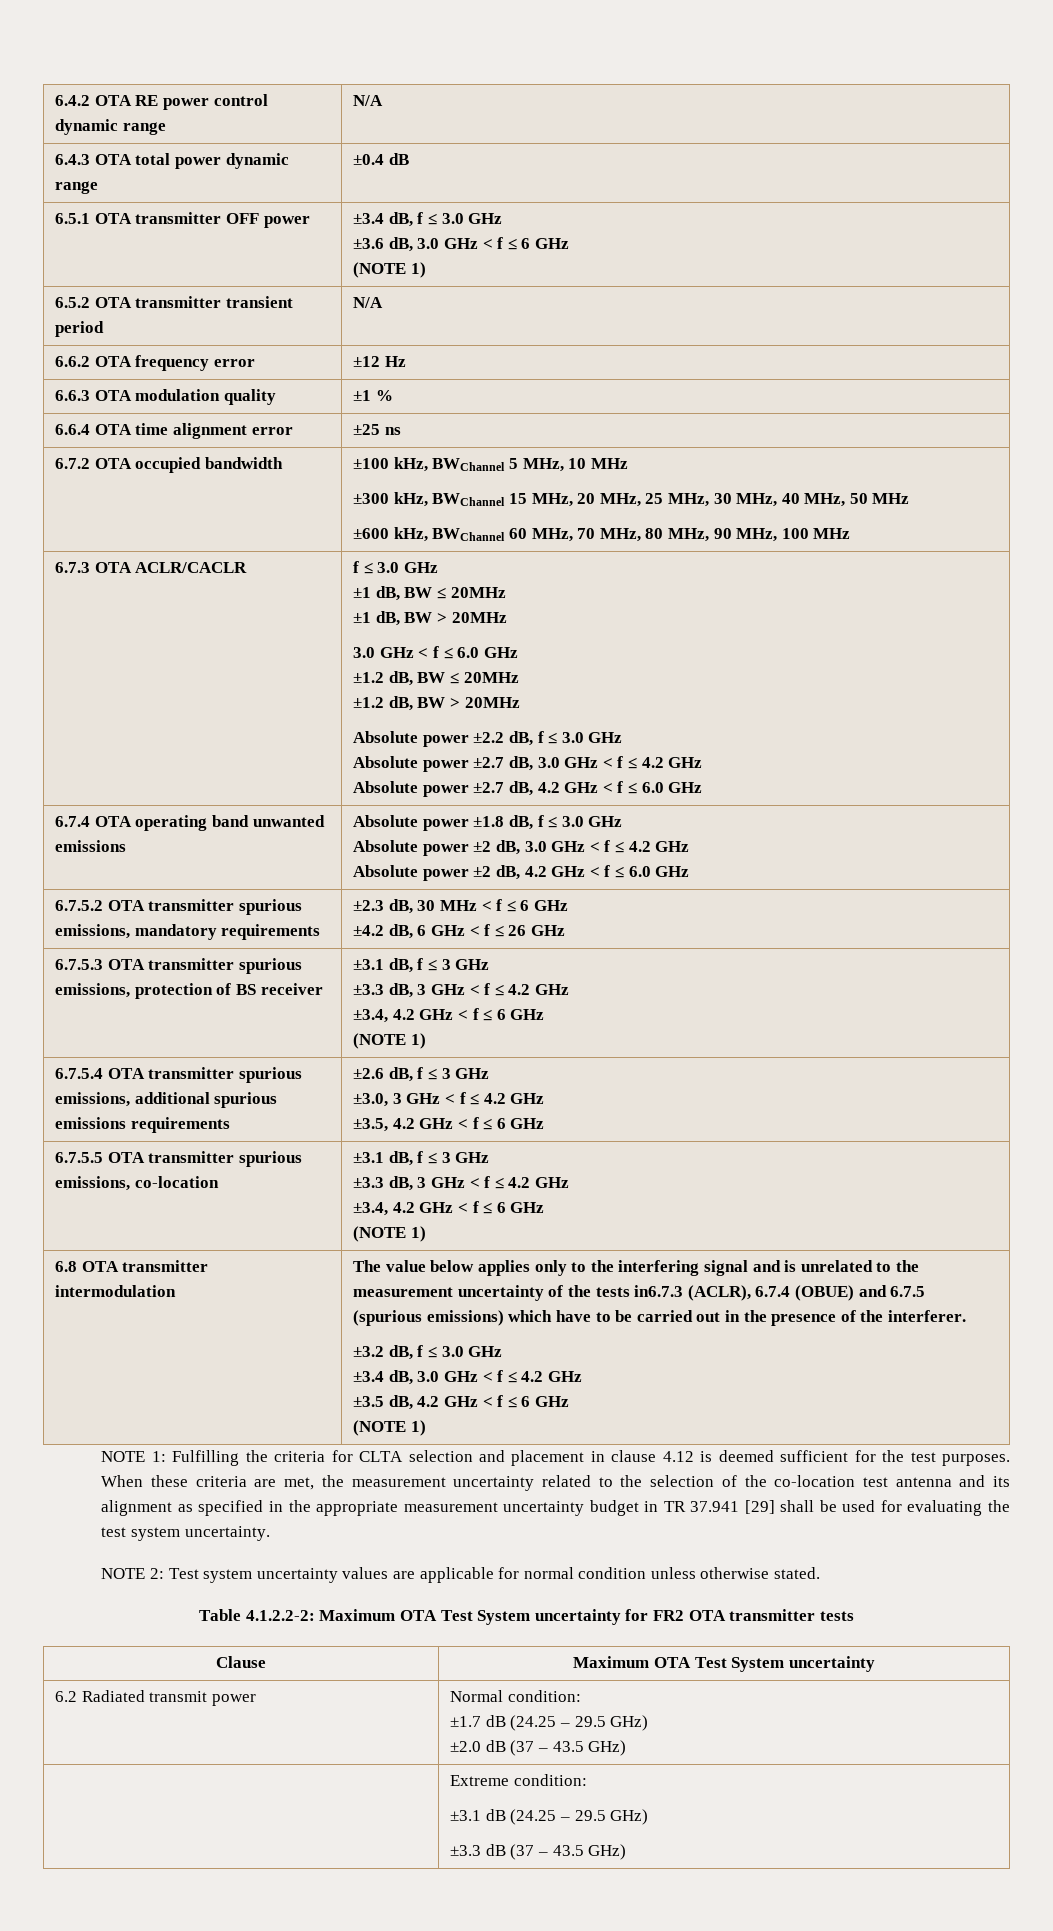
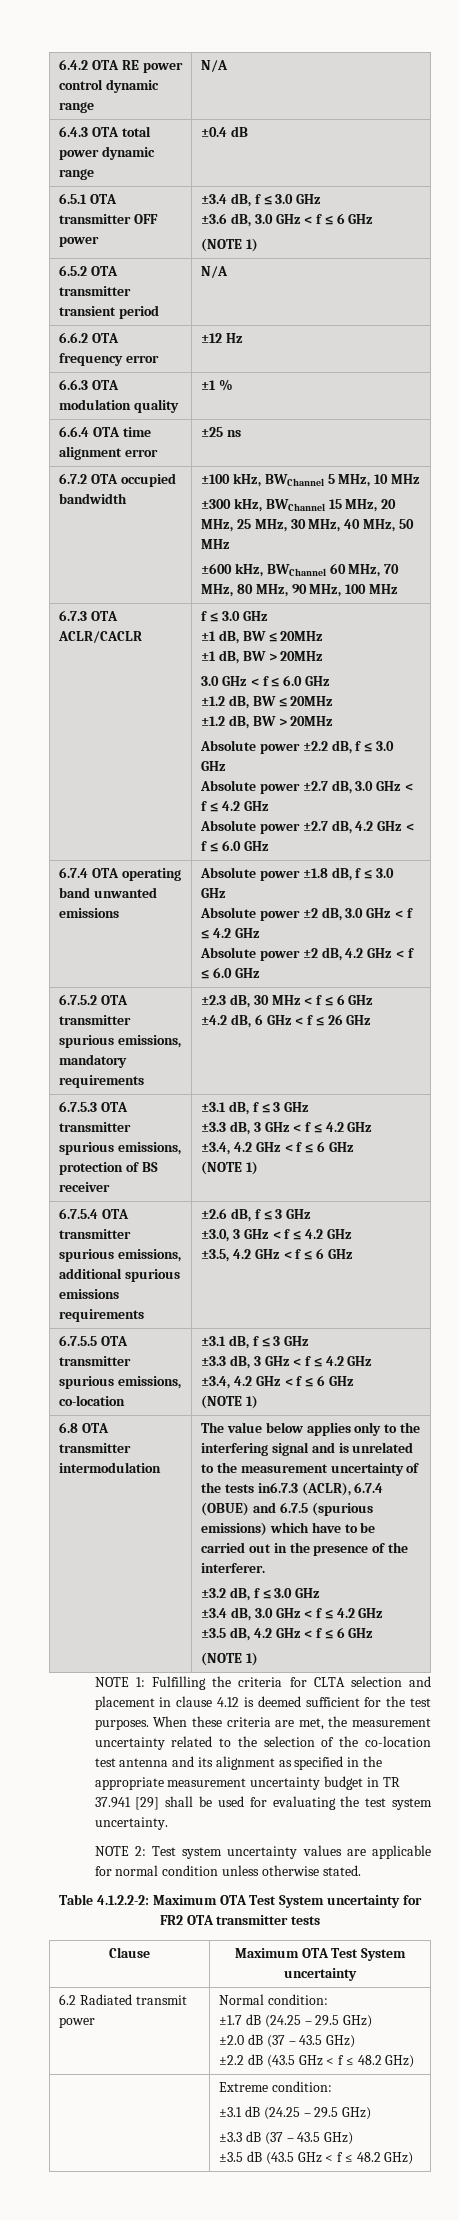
(627, 1748) none -> [219,2054,415,2068] // ±2.2 dB (43.5 GHz < f ≤ 48.2 GHz)
(627, 1852) none -> [219,2151,414,2165] // ±3.5 dB (43.5 GHz < f ≤ 48.2 GHz)

